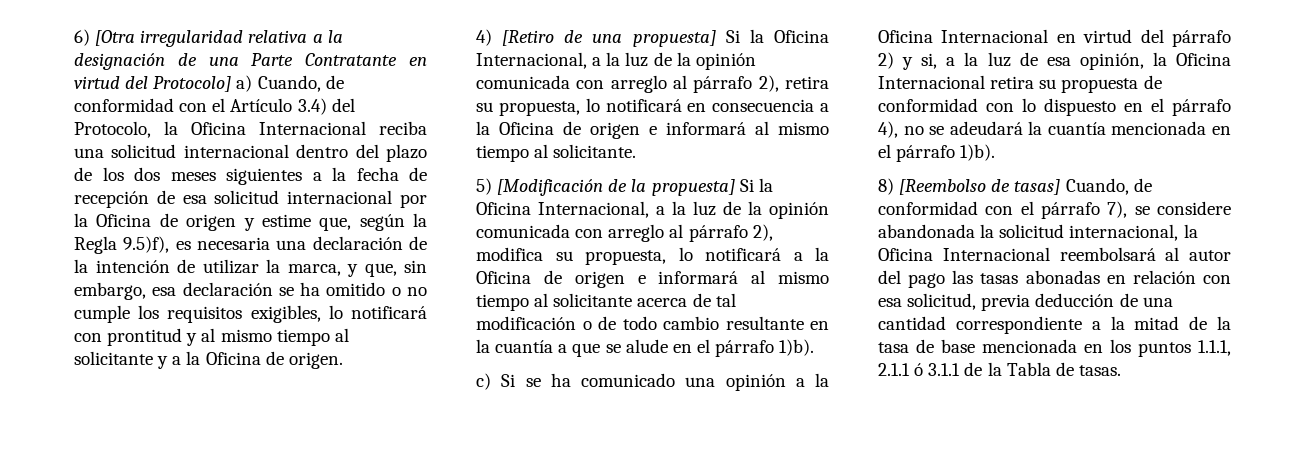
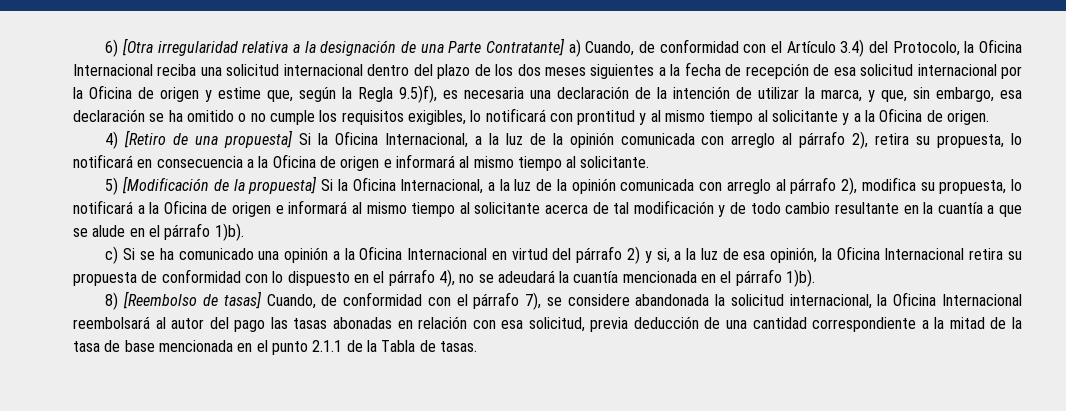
[305,53,428,66] [74,76,232,92] Contratante en virtud del Protocolo] -> [486,38,566,56] Contratante]
[582,321,592,330] o -> [718,205,726,217] y
[1110,339,1231,357] [878,363,961,376] los puntos 1.1.1, 2.1.1 ó 3.1.1 -> [256,340,343,355] el punto 2.1.1

